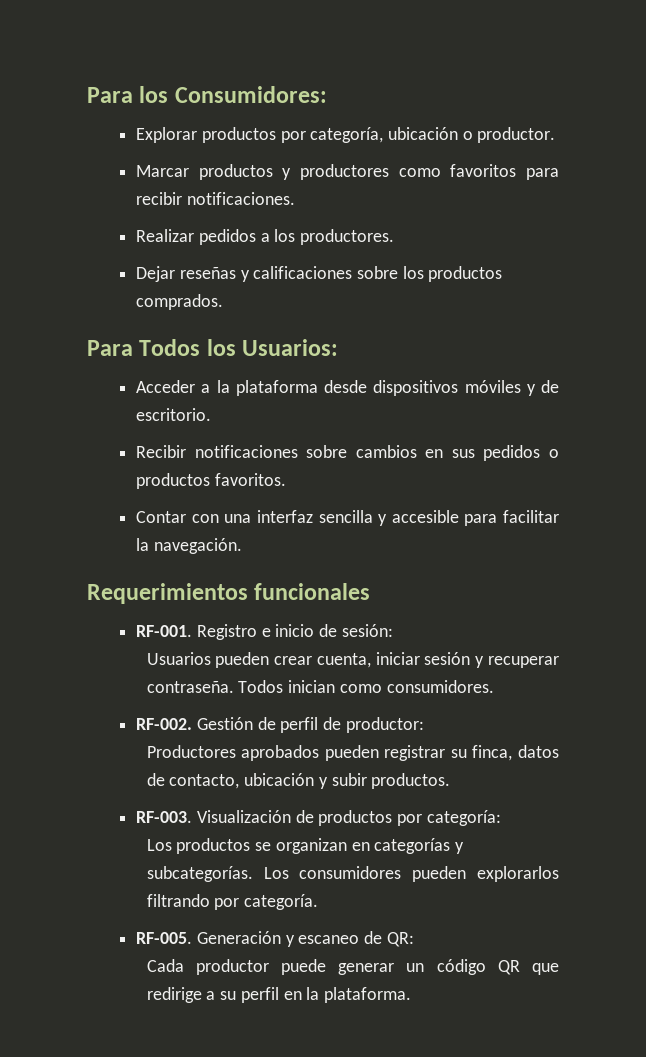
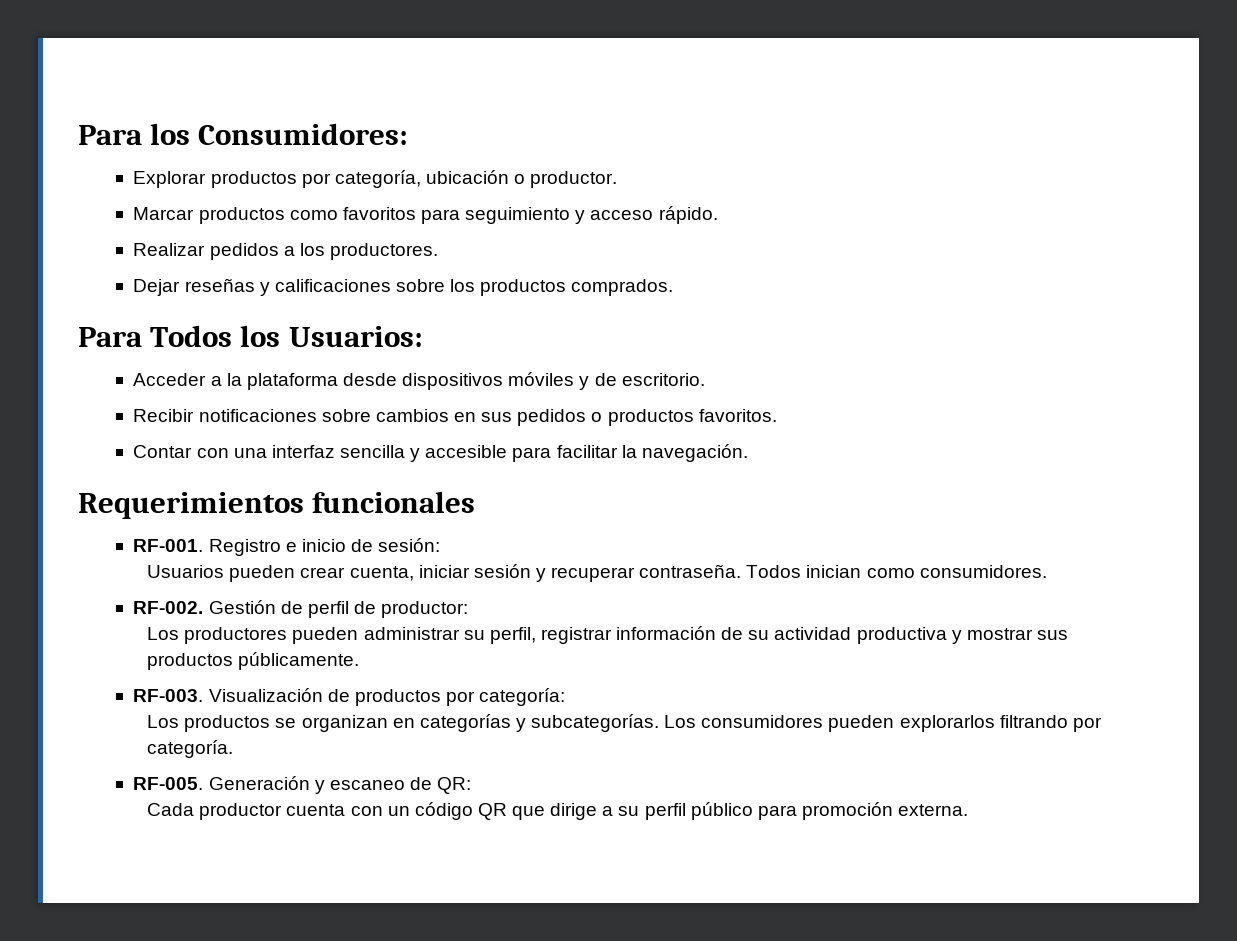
[282,164,390,180] y productores -> (285, 215) none
[136,192,295,205] recibir notificaciones. -> [465,206,718,224] seguimiento y acceso rápido.
[146,745,559,761] [146,773,451,789] Productores aprobados pueden registrar su finca, datos de contacto, ubicación y subir productos. -> [147,626,1068,644] [147,652,360,670] Los productores pueden administrar su perfil, registrar información de su actividad productiva y mostrar sus productos públicamente.
[281,959,395,975] puede generar -> [286,804,383,816] cuenta con
[146,987,202,1003] redirige -> [550,803,598,820] dirige
[283,987,412,1003] en la plataforma. -> [690,802,969,820] público para promoción externa.

